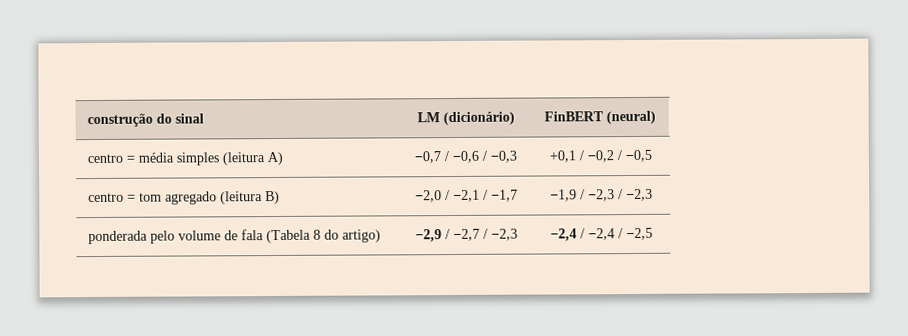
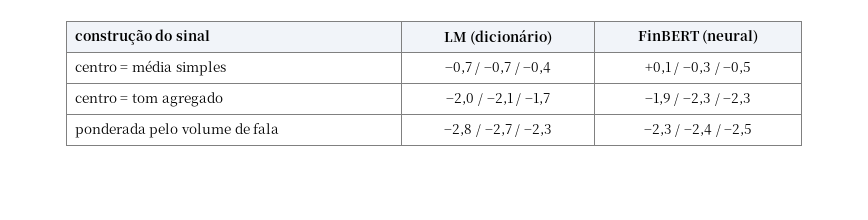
[222,151,284,166] [414,150,517,164] (leitura A) | −0,7 / −0,6 / −0,3 -> [444,62,552,75] | −0,7 / −0,7 / −0,4
[586,150,614,163] −0,2 -> [683,62,711,74] −0,3
[220,190,281,205] (leitura B) -> (223, 99) none
[266,229,382,244] [415,229,442,243] (Tabela 8 do artigo) | −2,9 -> [444,124,473,136] | −2,8
[549,228,577,242] −2,4 -> [643,124,672,136] −2,3

